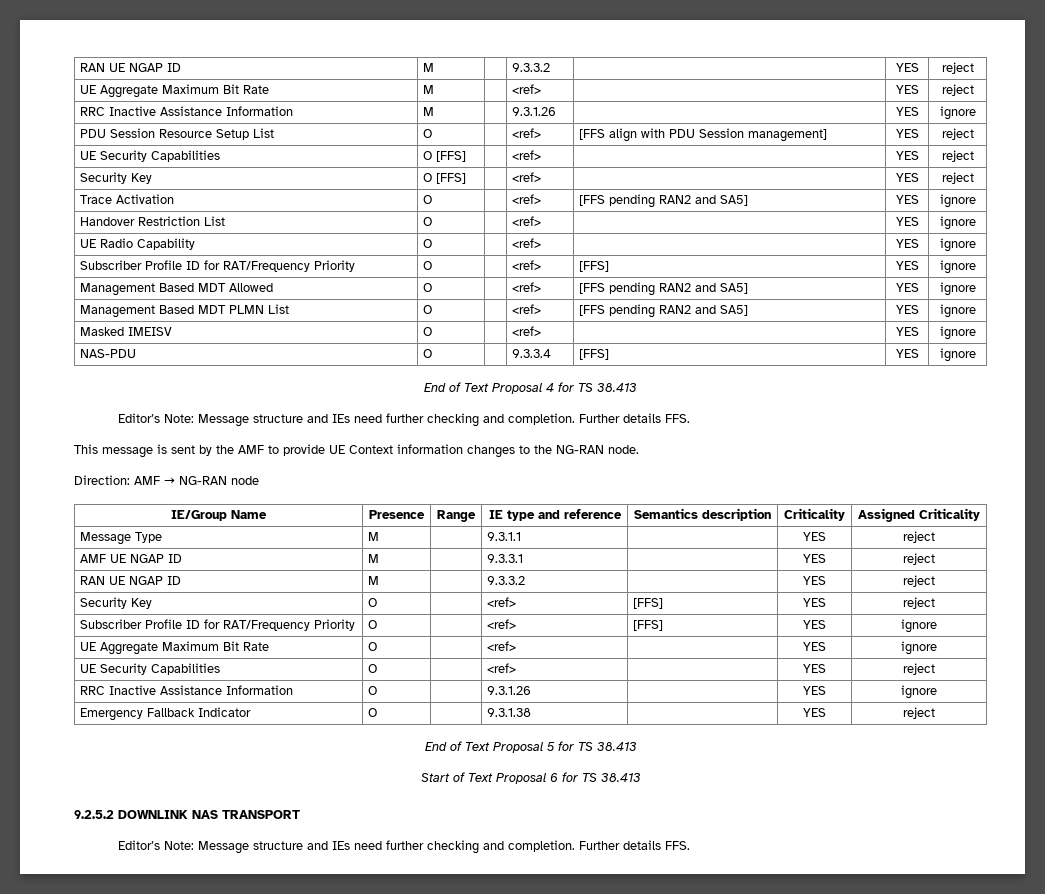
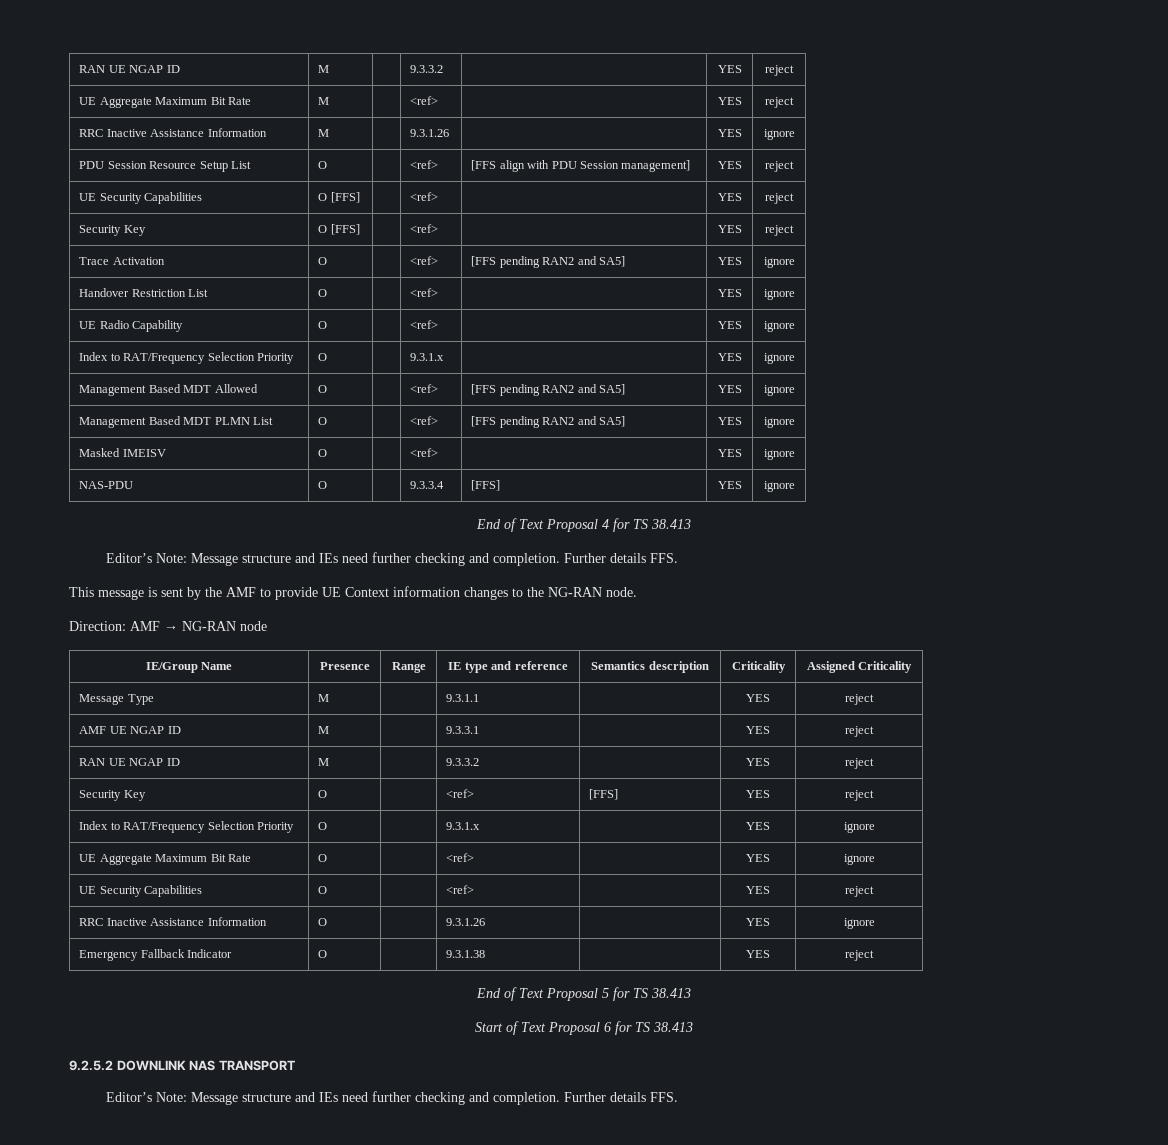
[79,260,355,272] [422,261,432,270] [511,260,541,270] [578,261,609,272] Subscriber Profile ID for RAT/Frequency Priority | O | | <ref> | [FFS] -> [79,352,294,364] [318,353,328,361] [410,353,445,361] Index to RAT/Frequency Selection Priority | O | | 9.3.1.x |
[79,619,355,631] [367,620,377,629] [486,619,516,629] [632,620,663,631] Subscriber Profile ID for RAT/Frequency Priority | O | | <ref> | [FFS] -> [79,821,294,833] [318,822,328,830] [446,822,481,830] Index to RAT/Frequency Selection Priority | O | | 9.3.1.x |

